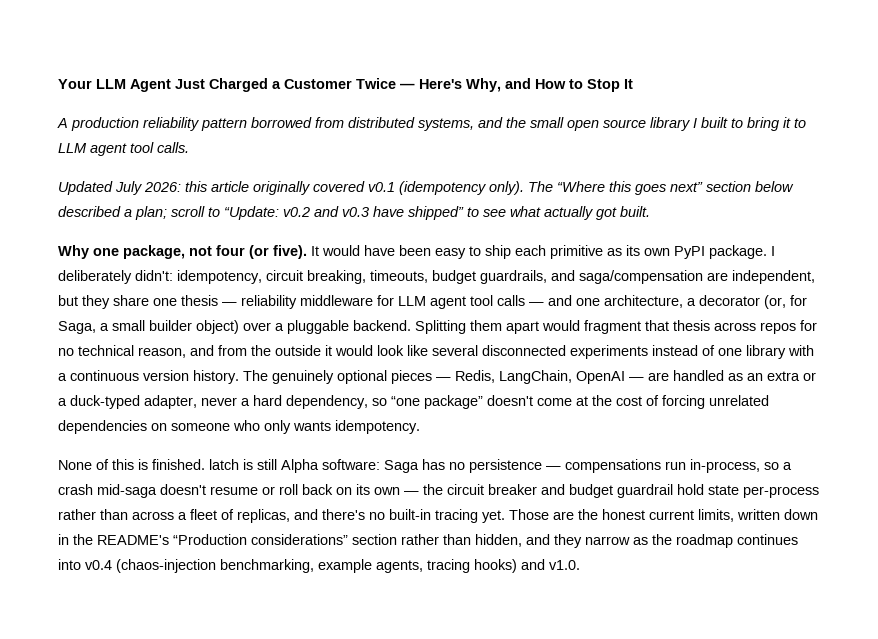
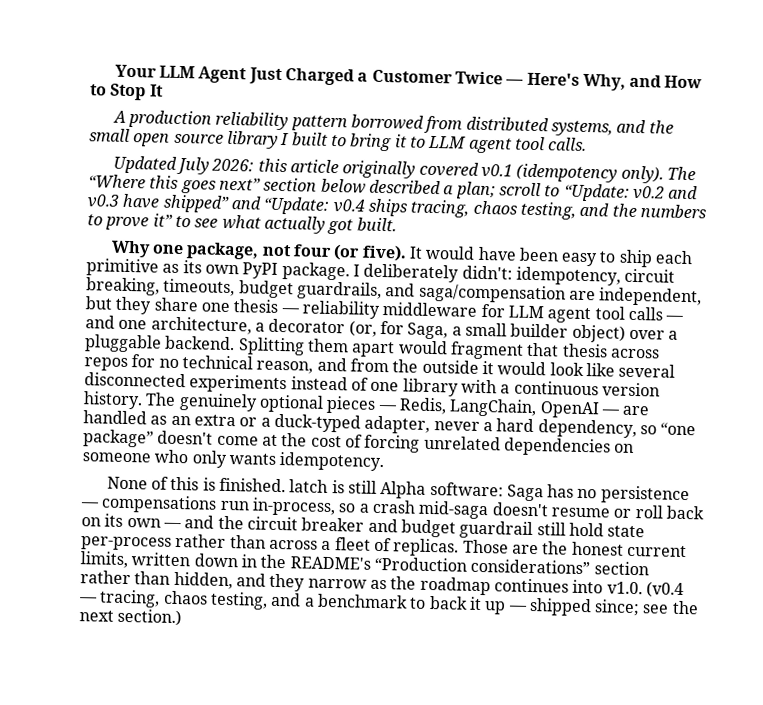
(464, 213) none -> [230,196,706,220] [87,213,173,231] and “Update: v0.4 ships tracing, chaos testing, and the numbers to prove it”
(419, 493) none -> [184,515,215,529] and
(673, 491) none -> [536,522,566,536] still
[237,509,505,523] replicas, and there's no built-in tracing yet. -> [393,538,460,557] replicas.
[85,559,580,573] v0.4 (chaos-injection benchmarking, example agents, tracing hooks) and v1.0. -> [606,581,684,598] [79,589,699,617] [79,608,183,627] v1.0. (v0.4 — tracing, chaos testing, and a benchmark to back it up — shipped since; see the next section.)

